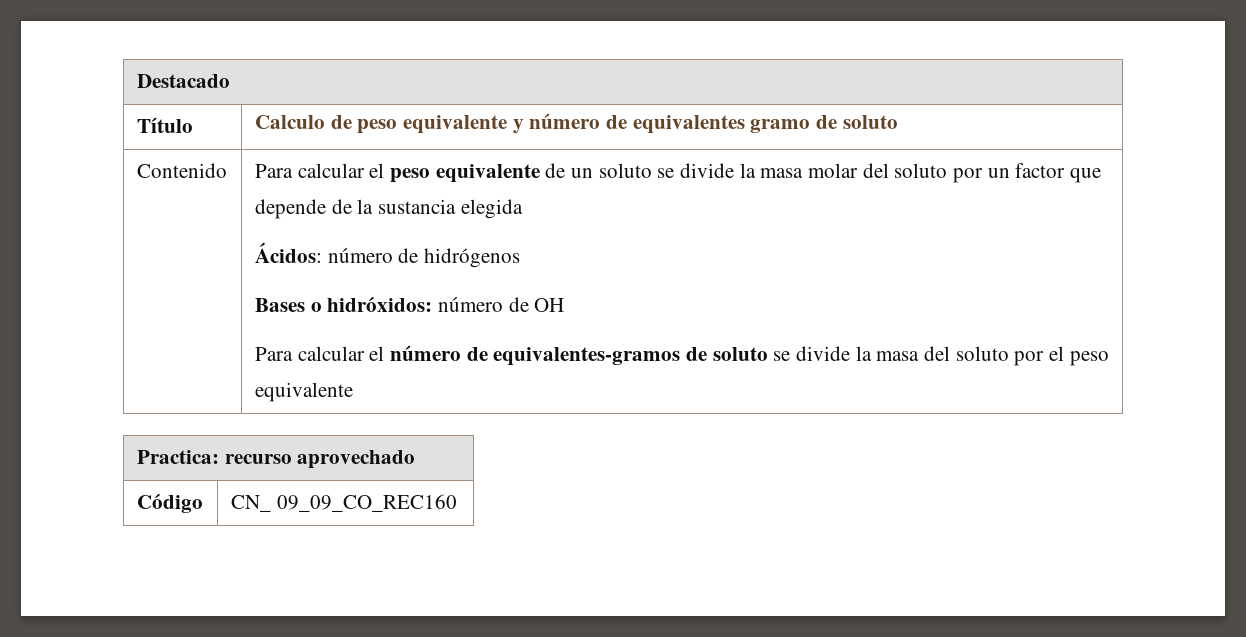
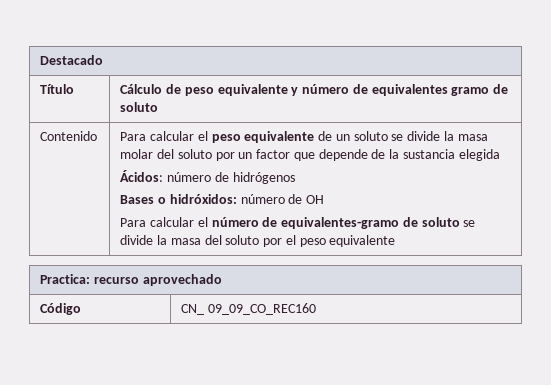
[254,115,325,129] Calculo -> [120,84,163,94] Cálculo
[493,347,681,366] equivalentes-gramos -> [281,217,400,229] equivalentes-gramo

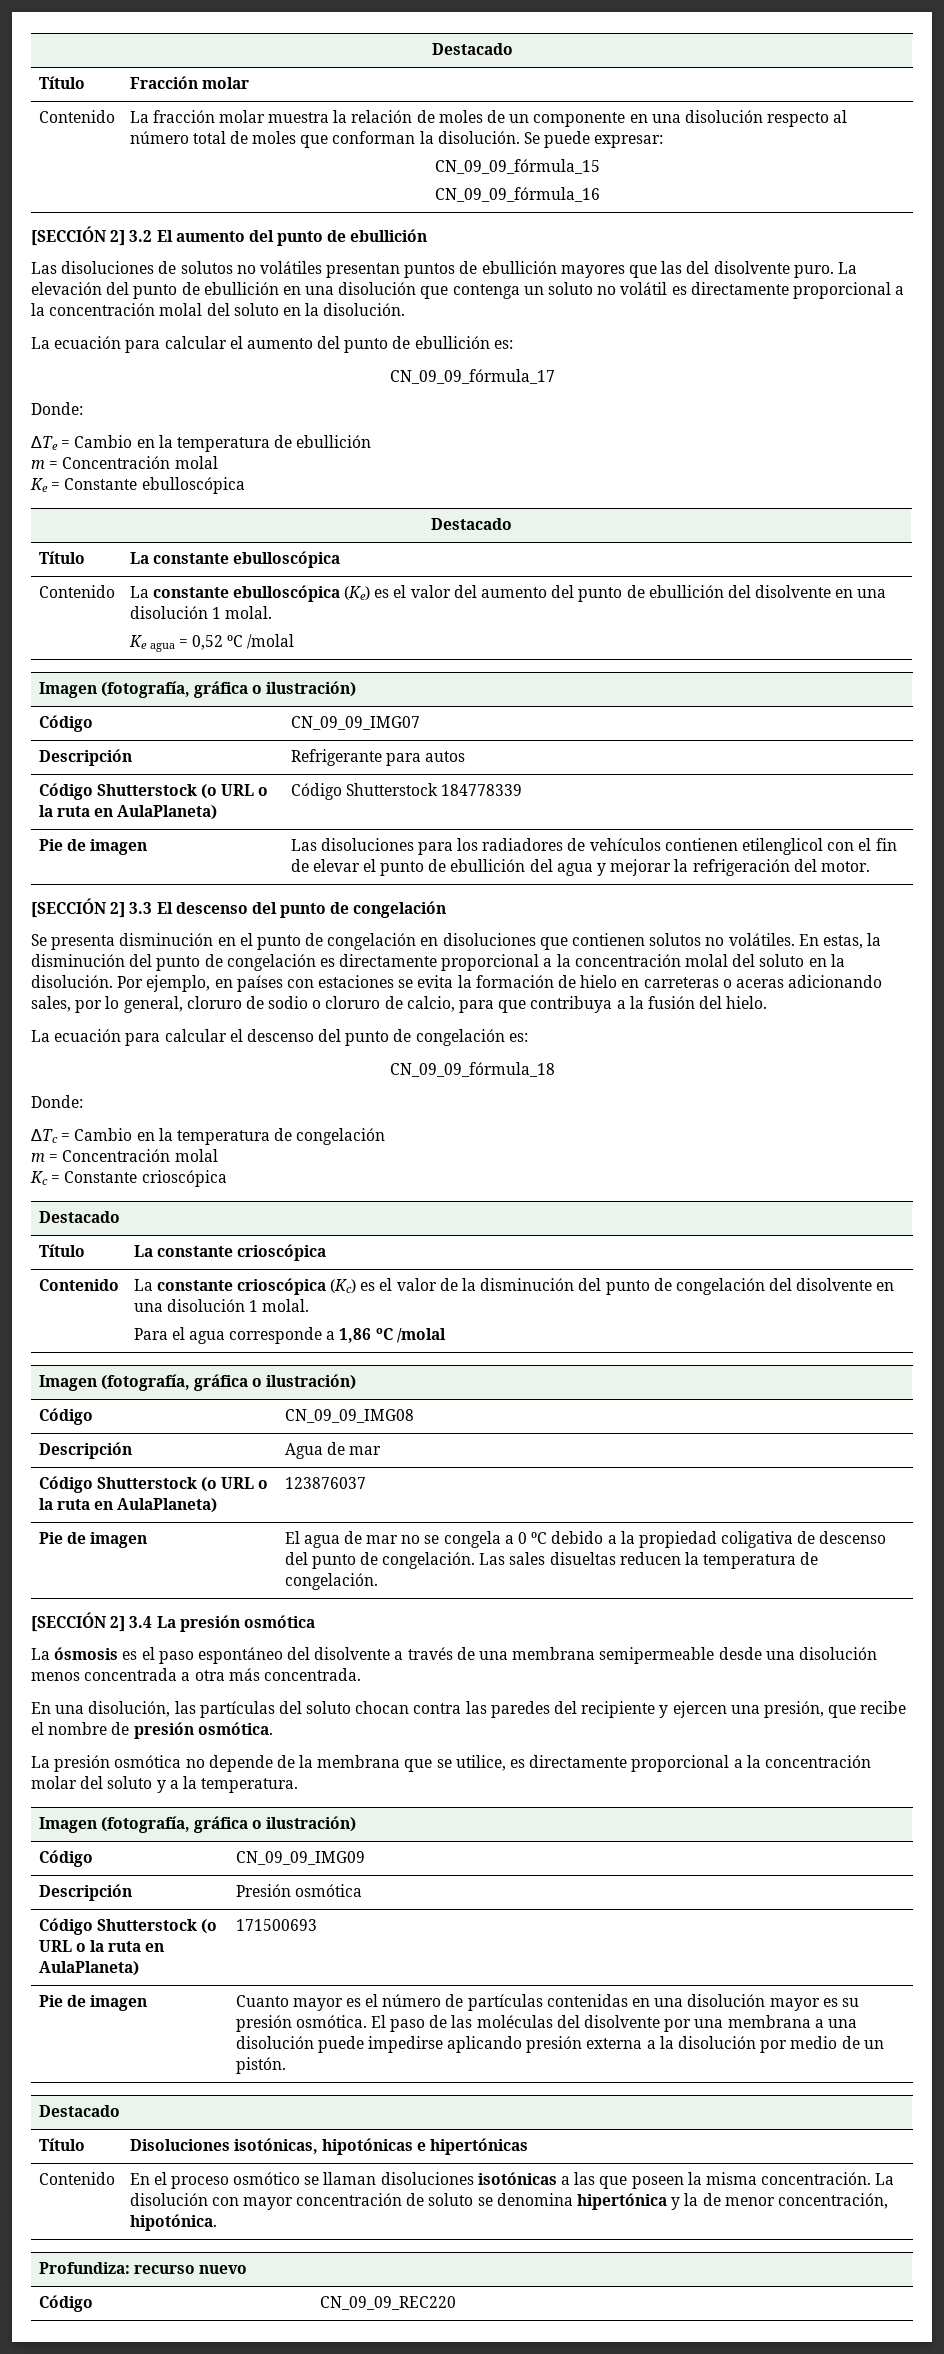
[40,55,104,65] [40,84,75,94] [120,84,509,96] [120,102,159,112] [40,131,98,141] [120,131,488,143] [120,149,500,161] [120,170,295,184] [120,194,325,204] [120,217,476,229] [120,235,396,247] [40,274,222,286] [40,303,82,315] [181,303,316,315] Destacado // Título | Cálculo de peso equivalente y número de equivalentes gramo de soluto // Contenido | Para calcular el peso equivalente de un soluto se divide la masa molar del soluto por un factor que depende de la sustancia elegida // Ácidos: número de hidrógenos // Bases o hidróxidos: número de OH // Para calcular el número de equivalentes-gramo de soluto se divide la masa del soluto por el peso equivalente // Practica: recurso aprovechado // Código | CN_ 09_09_CO_REC160 -> [431,43,513,55] [38,76,85,89] [129,76,249,89] [38,110,115,123] [129,110,848,127] [129,131,664,148] [435,159,600,174] [435,187,600,202] [31,226,428,246] [31,261,857,278] [31,282,905,299] [31,303,406,316] [31,336,513,353] [389,369,555,384] [31,402,83,415] [30,435,372,452] [31,456,218,469] [30,477,245,494] [431,518,512,530] [38,551,85,564] [129,551,340,568] [38,585,115,598] [129,585,887,602] [129,606,272,619] [128,634,295,652] [38,681,357,698] [38,715,93,732] [290,716,420,730] [38,749,132,766] [290,749,465,766] [38,783,269,800] [38,805,218,820] [290,783,522,800] [38,839,147,855] [290,838,897,855] [290,859,870,876] [31,898,447,918] [31,933,882,950] [31,954,845,971] [31,975,883,992] [31,996,768,1013] [31,1029,528,1046] [389,1062,555,1077] [31,1095,83,1108] [30,1128,386,1145] [31,1149,218,1162] [30,1170,227,1187] [38,1211,120,1223] [38,1244,85,1257] [133,1244,326,1261] [38,1279,119,1291] [133,1278,895,1295] [133,1299,310,1312] [133,1327,446,1344] [38,1374,357,1391] [38,1408,93,1425] [284,1409,414,1423] [38,1442,132,1459] [284,1442,381,1459] [38,1476,269,1493] [38,1498,218,1513] [284,1477,366,1489] [38,1532,147,1548] [284,1531,887,1548] [284,1552,819,1569] [284,1573,378,1590] [31,1612,315,1632] [31,1647,877,1664] [31,1668,361,1681] [31,1701,907,1718] [31,1722,273,1739] [31,1755,871,1772] [31,1776,299,1793] [38,1816,357,1833] [38,1850,93,1867] [235,1851,365,1865] [38,1884,132,1901] [235,1884,362,1897] [38,1918,217,1935] [38,1940,165,1952] [38,1961,139,1976] [235,1919,317,1931] [38,1995,147,2011] [235,1994,859,2011] [235,2015,857,2032] [235,2036,884,2053] [235,2057,286,2074] [38,2105,120,2117] [38,2138,85,2151] [129,2138,529,2155] [38,2172,115,2185] [129,2172,895,2189] [129,2193,888,2210] [129,2214,217,2231] [38,2262,247,2274] [38,2295,93,2312] [319,2296,456,2310] Destacado // Título | Fracción molar // Contenido | La fracción molar muestra la relación de moles de un componente en una disolución respecto al número total de moles que conforman la disolución. Se puede expresar: // CN_09_09_fórmula_15 // CN_09_09_fórmula_16 // [SECCIÓN 2] 3.2 El aumento del punto de ebullición // Las disoluciones de solutos no volátiles presentan puntos de ebullición mayores que las del disolvente puro. La elevación del punto de ebullición en una disolución que contenga un soluto no volátil es directamente proporcional a la concentración molal del soluto en la disolución. // La ecuación para calcular el aumento del punto de ebullición es: // CN_09_09_fórmula_17 // Donde: // ∆Te = Cambio en la temperatura de ebullición // m = Concentración molal // Ke = Constante ebulloscópica // Destacado // Título | La constante ebulloscópica // Contenido | La constante ebulloscópica (Ke) es el valor del aumento del punto de ebullición del disolvente en una disolución 1 molal. // Ke agua = 0,52 ºC /molal // Imagen (fotografía, gráfica o ilustración) // Código | CN_09_09_IMG07 // Descripción | Refrigerante para autos // Código Shutterstock (o URL o la ruta en AulaPlaneta) | Código Shutterstock 184778339 // Pie de imagen | Las disoluciones para los radiadores de vehículos contienen etilenglicol con el fin de elevar el punto de ebullición del agua y mejorar la refrigeración del motor. // [SECCIÓN 2] 3.3 El descenso del punto de congelación // Se presenta disminución en el punto de congelación en disoluciones que contienen solutos no volátiles. En estas, la disminución del punto de congelación es directamente proporcional a la concentración molal del soluto en la disolución. Por ejemplo, en países con estaciones se evita la formación de hielo en carreteras o aceras adicionando sales, por lo general, cloruro de sodio o cloruro de calcio, para que contribuya a la fusión del hielo. // La ecuación para calcular el descenso del punto de congelación es: // CN_09_09_fórmula_18 // Donde: // ∆Tc = Cambio en la temperatura de congelación // m = Concentración molal // Kc = Constante crioscópica // Destacado // Título | La constante crioscópica // Contenido | La constante crioscópica (Kc) es el valor de la disminución del punto de congelación del disolvente en una disolución 1 molal. // Para el agua corresponde a 1,86 ºC /molal // Imagen (fotografía, gráfica o ilustración) // Código | CN_09_09_IMG08 // Descripción | Agua de mar // Código Shutterstock (o URL o la ruta en AulaPlaneta) | 123876037 // Pie de imagen | El agua de mar no se congela a 0 ºC debido a la propiedad coligativa de descenso del punto de congelación. Las sales disueltas reducen la temperatura de congelación. // [SECCIÓN 2] 3.4 La presión osmótica // La ósmosis es el paso espontáneo del disolvente a través de una membrana semipermeable desde una disolución menos concentrada a otra más concentrada. // En una disolución, las partículas del soluto chocan contra las paredes del recipiente y ejercen una presión, que recibe el nombre de presión osmótica. // La presión osmótica no depende de la membrana que se utilice, es directamente proporcional a la concentración molar del soluto y a la temperatura. // Imagen (fotografía, gráfica o ilustración) // Código | CN_09_09_IMG09 // Descripción | Presión osmótica // Código Shutterstock (o URL o la ruta en AulaPlaneta) | 171500693 // Pie de imagen | Cuanto mayor es el número de partículas contenidas en una disolución mayor es su presión osmótica. El paso de las moléculas del disolvente por una membrana a una disolución puede impedirse aplicando presión externa a la disolución por medio de un pistón. // Destacado // Título | Disoluciones isotónicas, hipotónicas e hipertónicas // Contenido | En el proceso osmótico se llaman disoluciones isotónicas a las que poseen la misma concentración. La disolución con mayor concentración de soluto se denomina hipertónica y la de menor concentración, hipotónica. // Profundiza: recurso nuevo // Código | CN_09_09_REC220

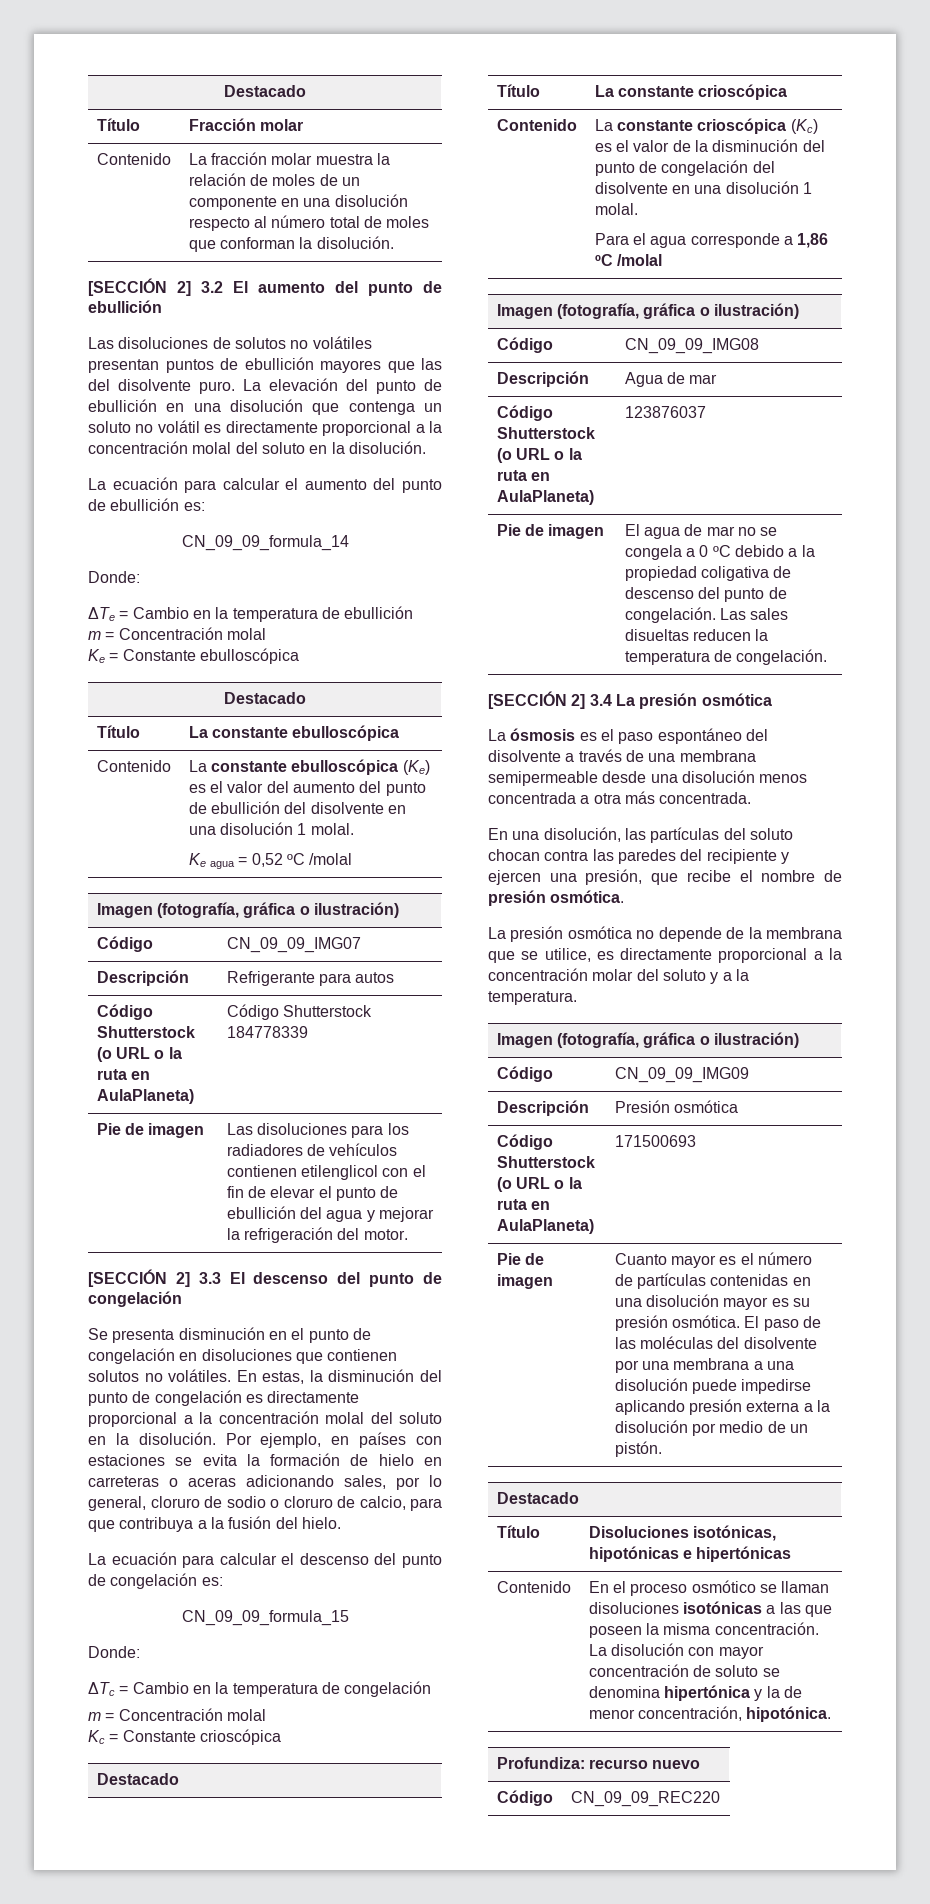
[523,131,664,148] [435,159,600,174] [435,187,600,202] Se puede expresar: // CN_09_09_fórmula_15 // CN_09_09_fórmula_16 -> (394, 242) none
[389,369,555,384] [31,402,83,415] [30,436,58,450] CN_09_09_fórmula_17 // Donde: // ∆Te -> [181,535,349,551] [88,571,140,583] [88,607,115,621] CN_09_09_formula_14 // Donde: // ΔTe
[389,1062,555,1077] [31,1095,83,1108] [30,1129,58,1143] CN_09_09_fórmula_18 // Donde: // ∆Tc -> [181,1610,349,1626] [88,1646,140,1658] [88,1682,115,1696] CN_09_09_formula_15 // Donde: // ΔTc

